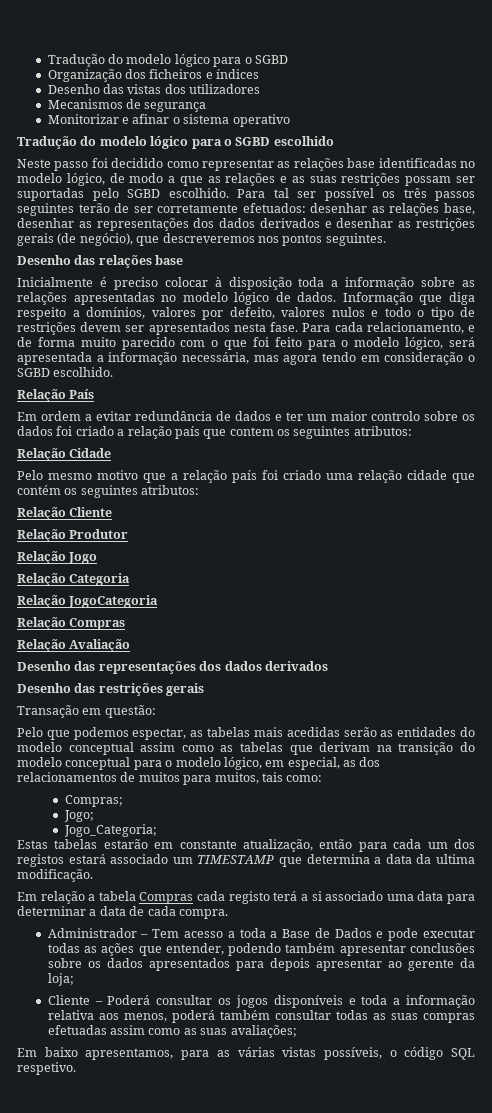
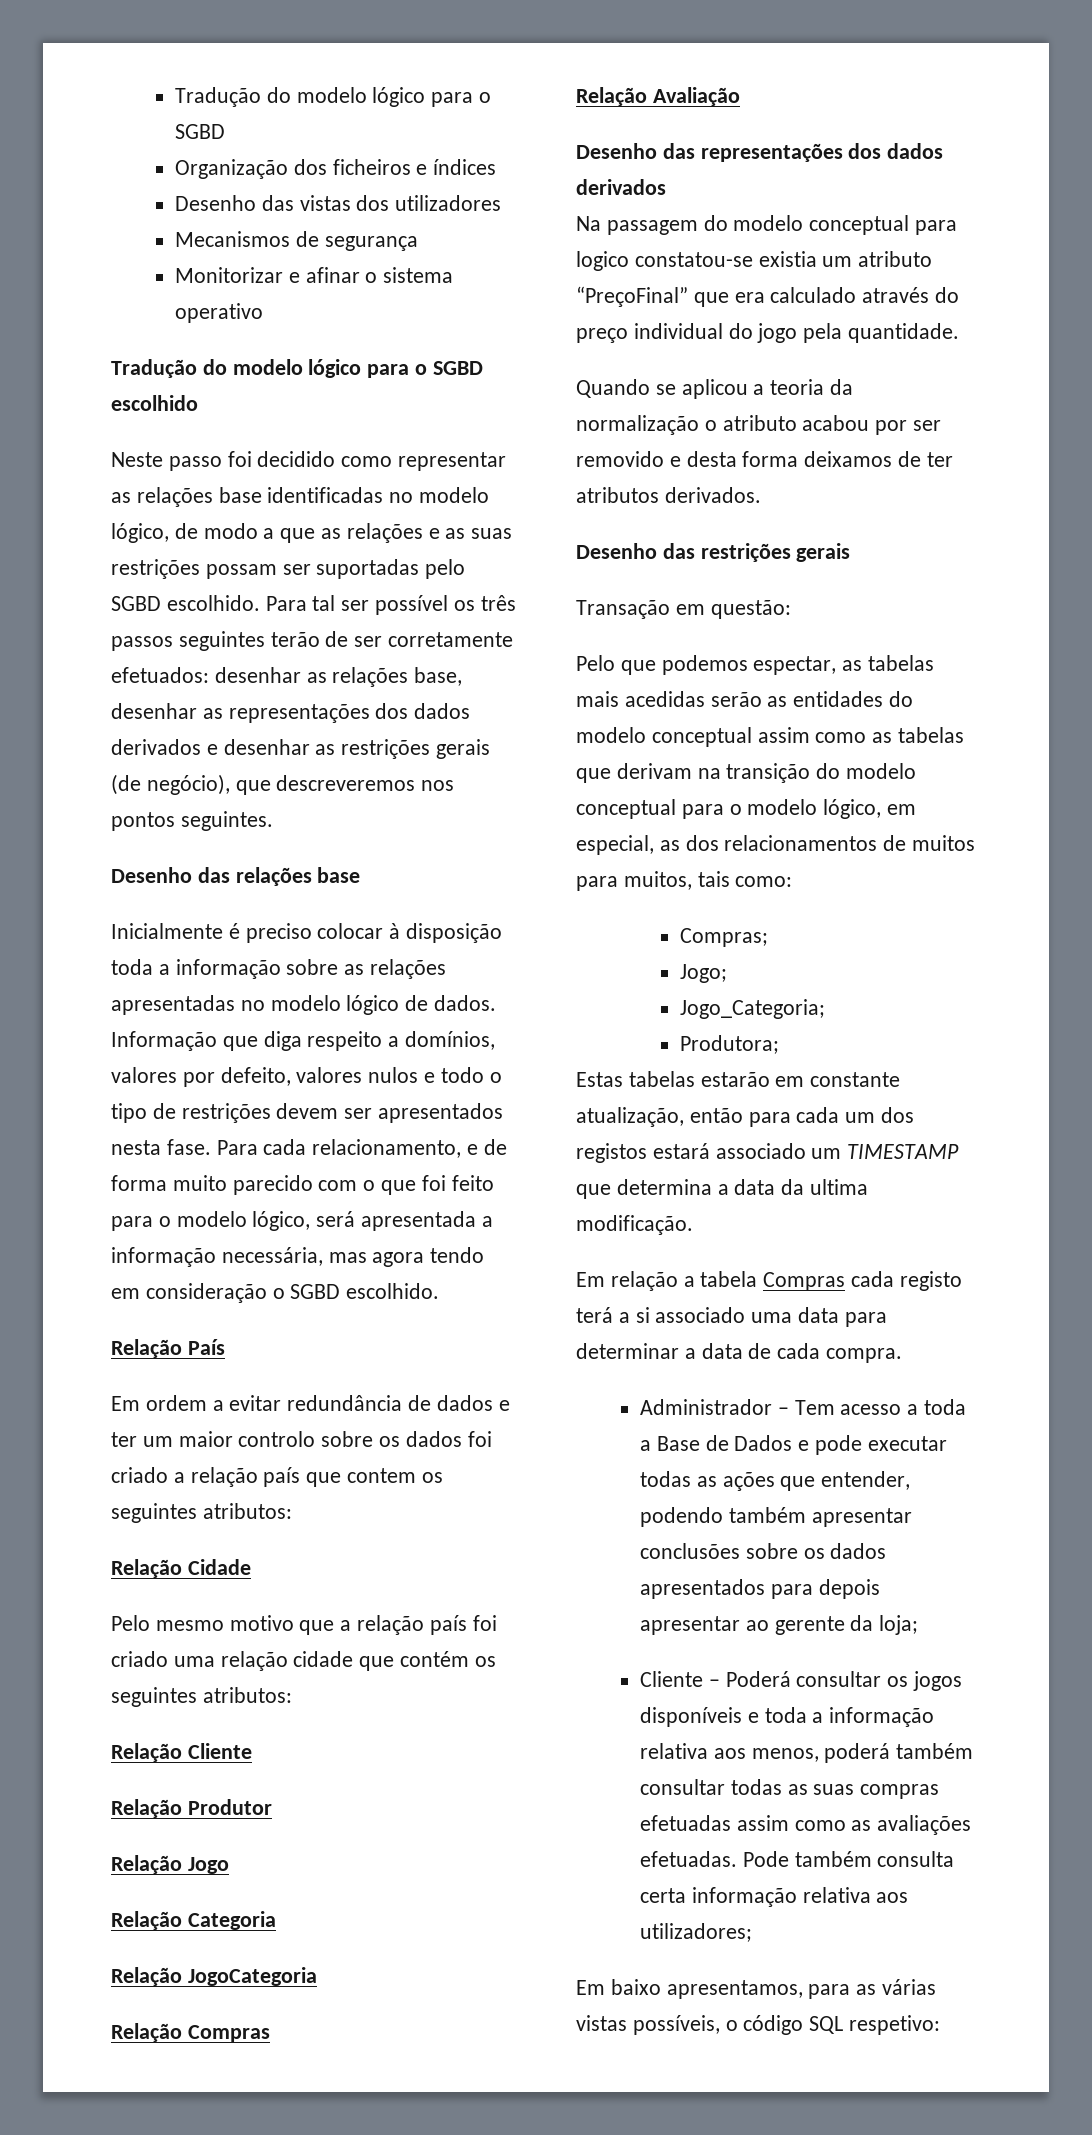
(328, 666) none -> [576,215,958,235] [576,251,933,271] [576,286,960,307] [576,323,960,343] [576,379,854,399] [576,415,942,435] [576,451,953,467] [576,487,761,503] // Na passagem do modelo conceptual para logico constatou-se existia um atributo “PreçoFinal” que era calculado através do preço individual do jogo pela quantidade. // Quando se aplicou a teoria da normalização o atributo acabou por ser removido e desta forma deixamos de ter atributos derivados.
(157, 830) none -> [680,1035,780,1054] // Produtora;
[200,1025,297,1038] suas avaliações; -> [877,1815,972,1835] [640,1851,955,1867] [640,1887,909,1907] [640,1923,753,1942] avaliações efetuadas. Pode também consulta certa informação relativa aos utilizadores;
[17,1062,76,1075] respetivo. -> [849,2015,941,2035] respetivo:

